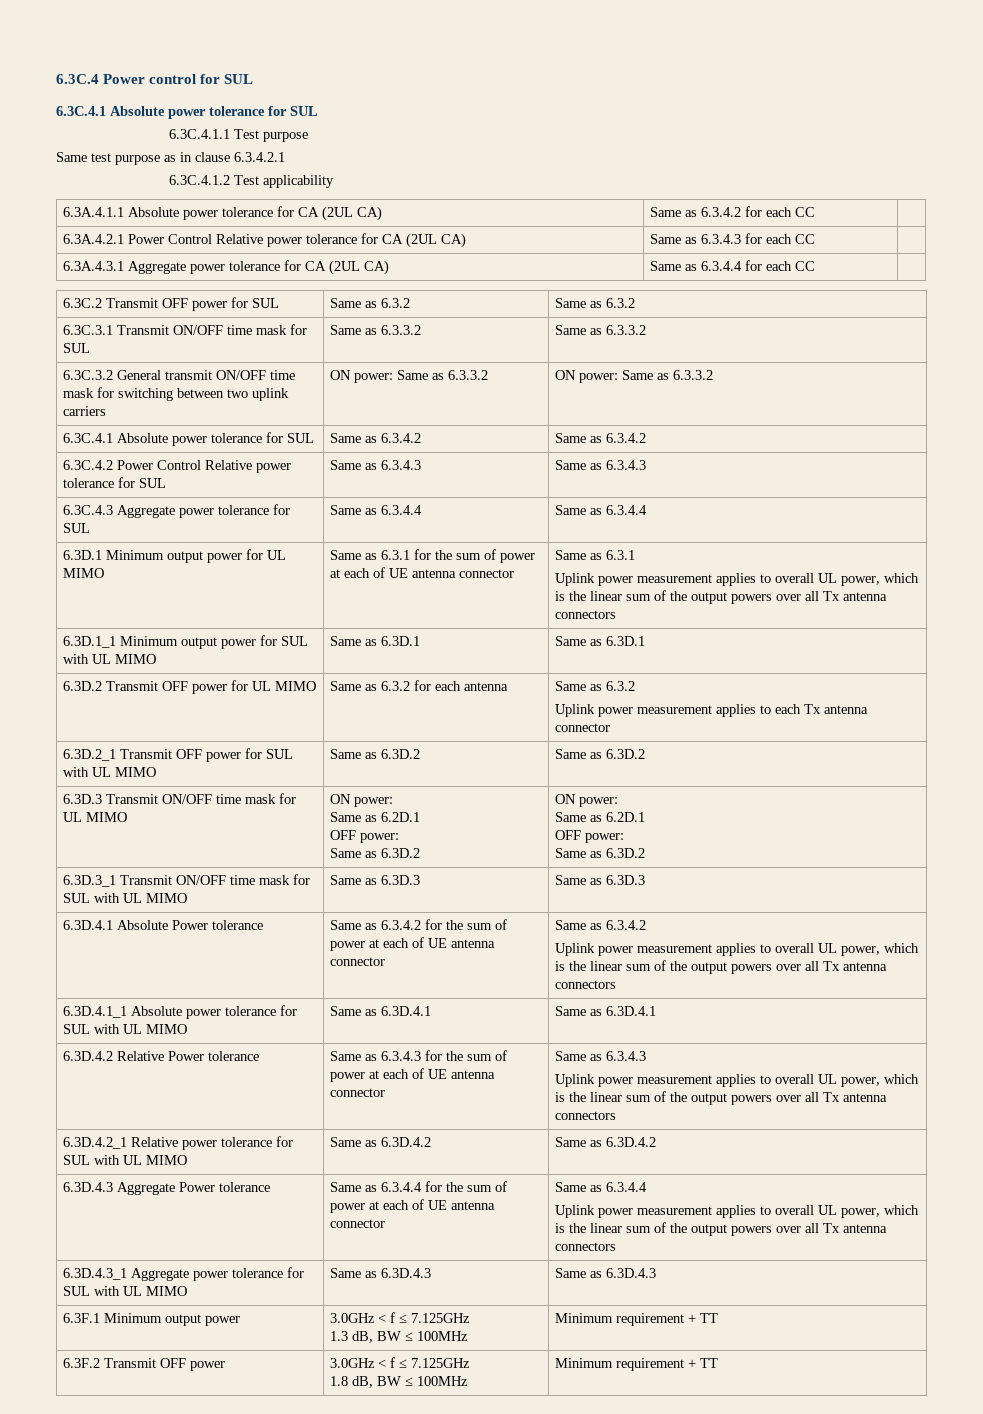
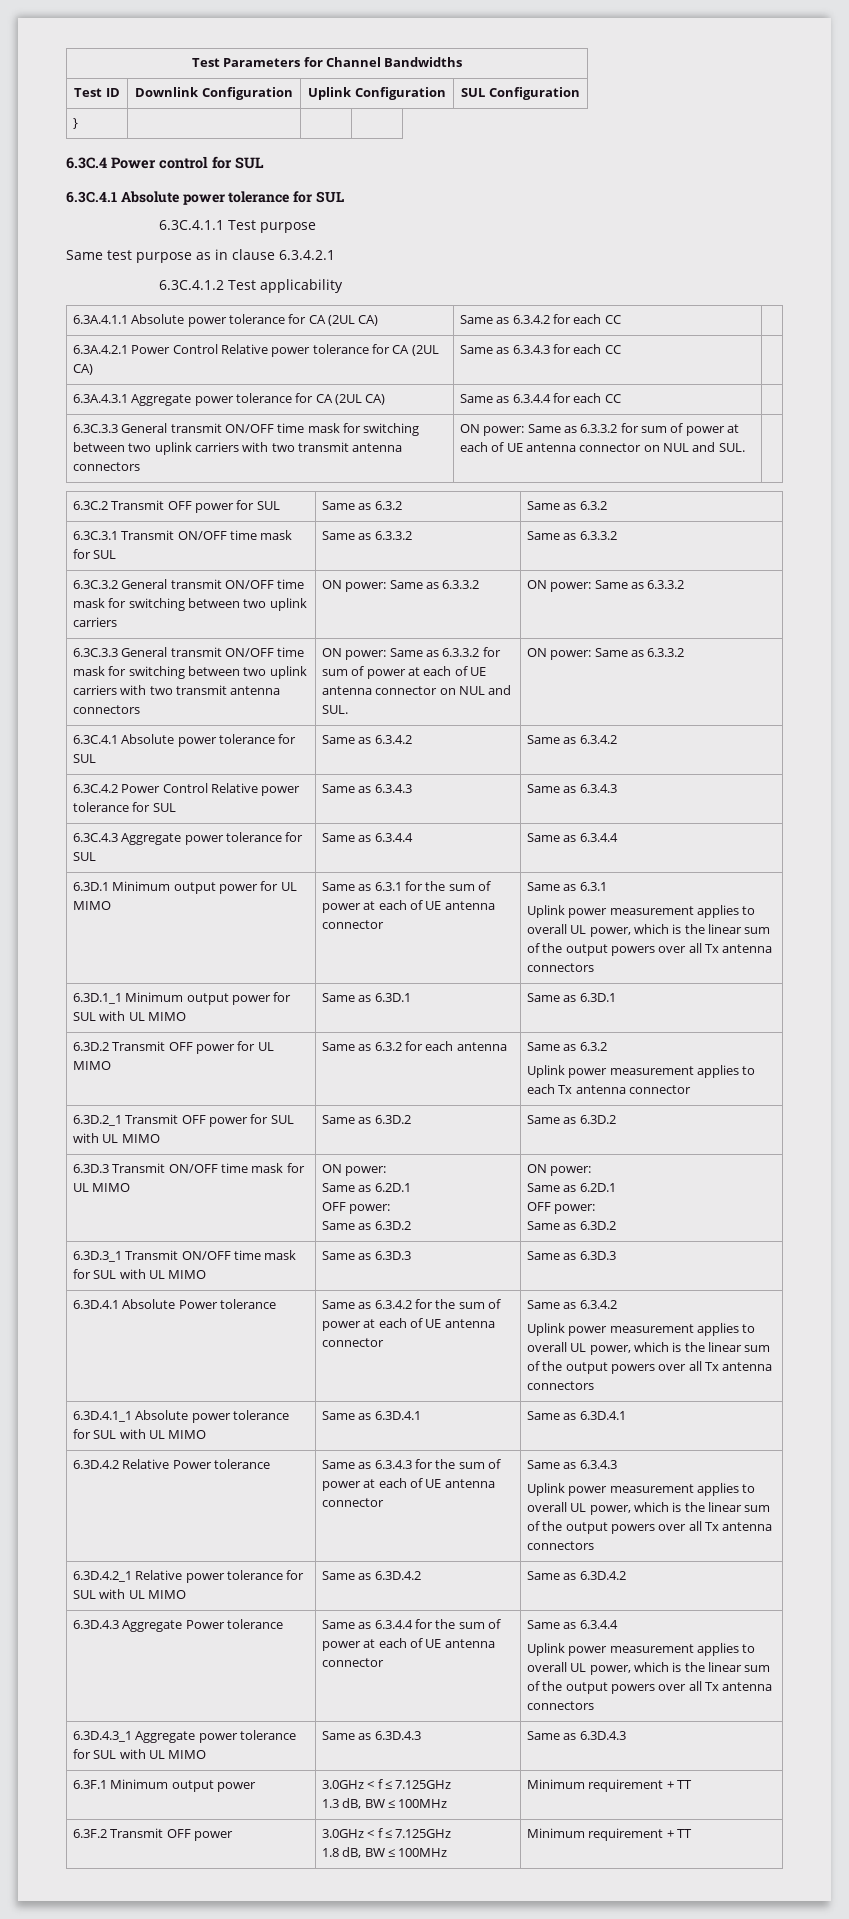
(56, 79) none -> [191,57,463,67] [74,88,120,97] [135,87,293,100] [308,87,446,100] [461,87,580,100] [72,118,78,129] Test Parameters for Channel Bandwidths // Test ID | Downlink Configuration | Uplink Configuration | SUL Configuration // } | | | //
(815, 266) none -> [72,423,420,436] [72,442,403,455] [72,462,140,471] [459,423,740,436] [459,442,745,452] // 6.3C.3.3 General transmit ON/OFF time mask for switching between two uplink carriers with two transmit antenna connectors | ON power: Same as 6.3.3.2 for sum of power at each of UE antenna connector on NUL and SUL. |
(713, 375) none -> [72,647,305,657] [72,666,307,679] [72,685,281,695] [72,705,140,714] [321,647,501,660] [321,666,487,679] [321,685,512,695] [321,705,348,714] [526,648,685,660] // 6.3C.3.3 General transmit ON/OFF time mask for switching between two uplink carriers with two transmit antenna connectors | ON power: Same as 6.3.3.2 for sum of power at each of UE antenna connector on NUL and SUL. | ON power: Same as 6.3.3.2

